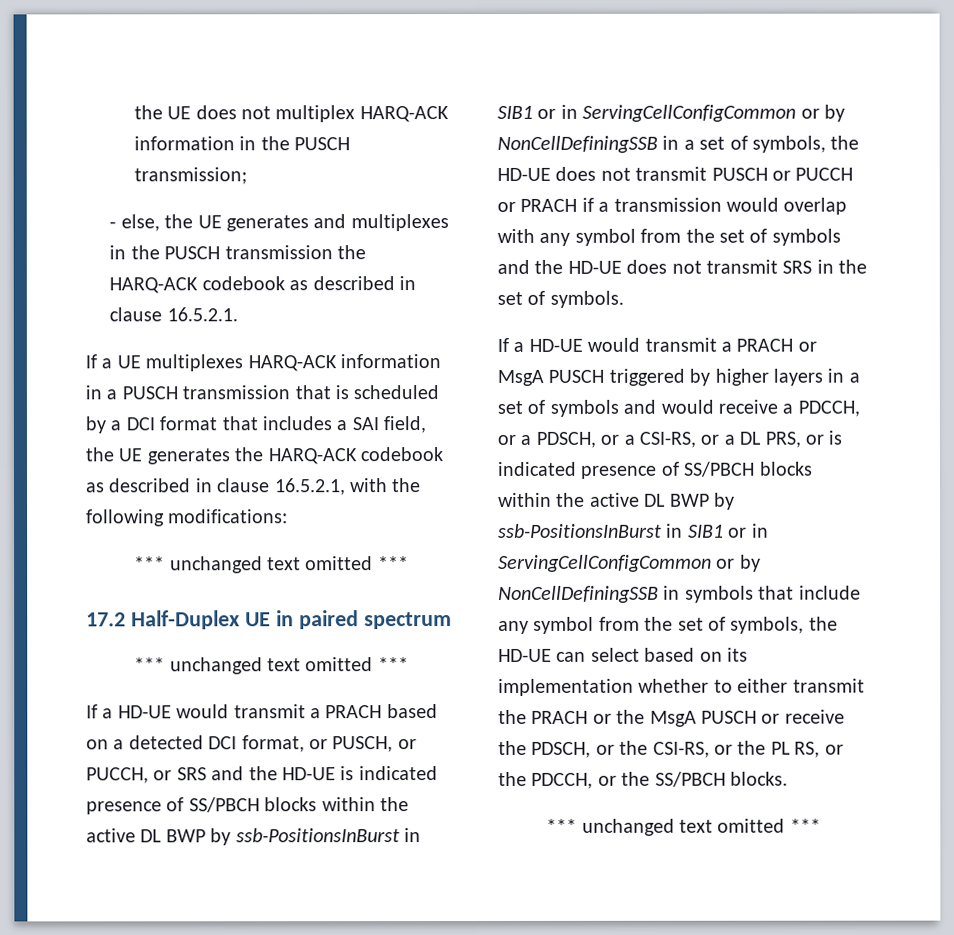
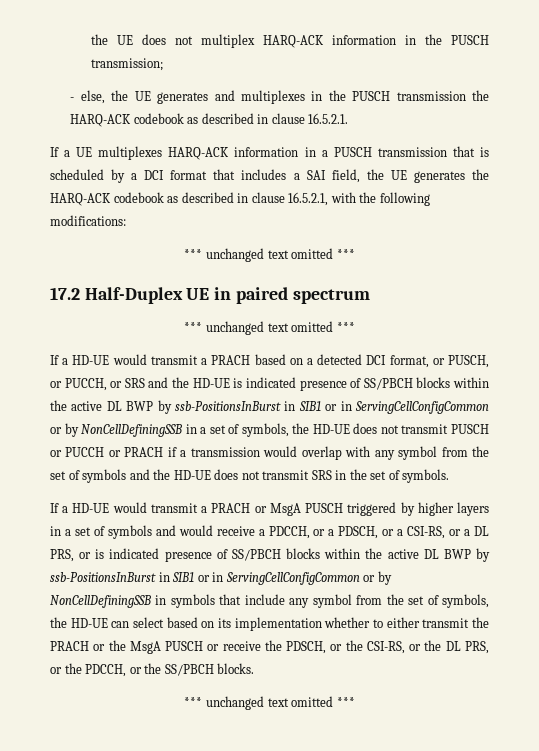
[770,741,821,758] PL RS, -> [445,641,489,654] DL PRS,

